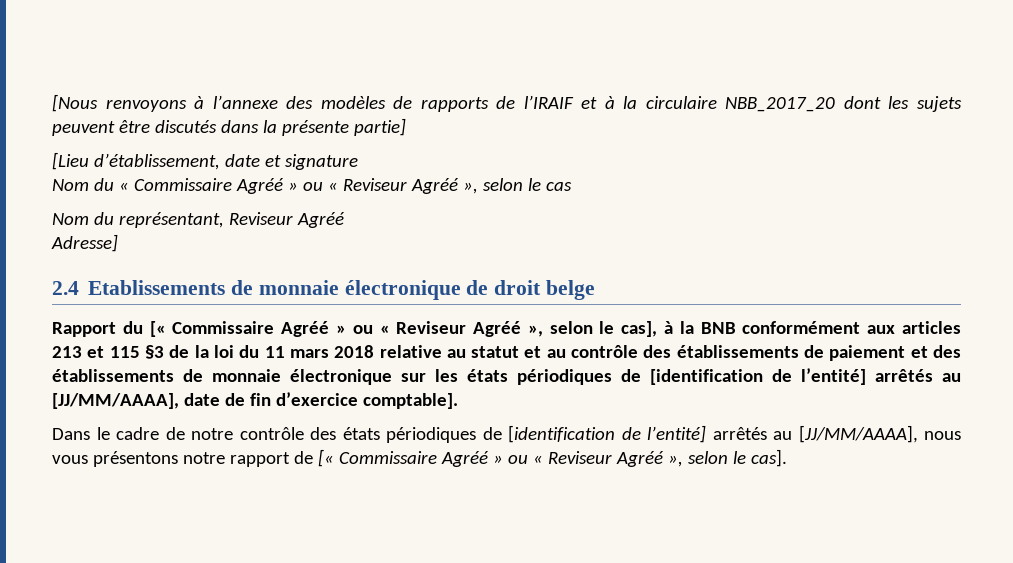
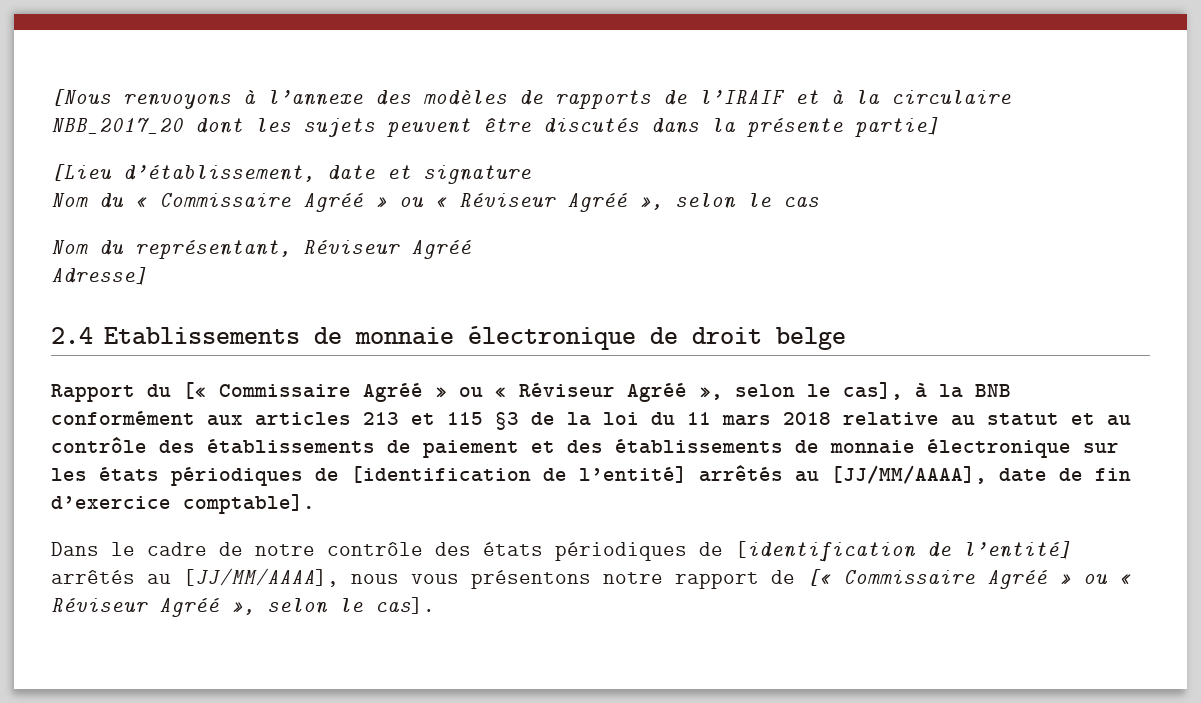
[342,178,407,191] Reviseur -> [459,193,556,207] Réviseur
[228,212,293,225] Reviseur -> [303,240,400,254] Réviseur
[396,321,467,334] Reviseur -> [519,383,615,397] Réviseur
[547,451,612,464] Reviseur -> [51,598,148,612] Réviseur

